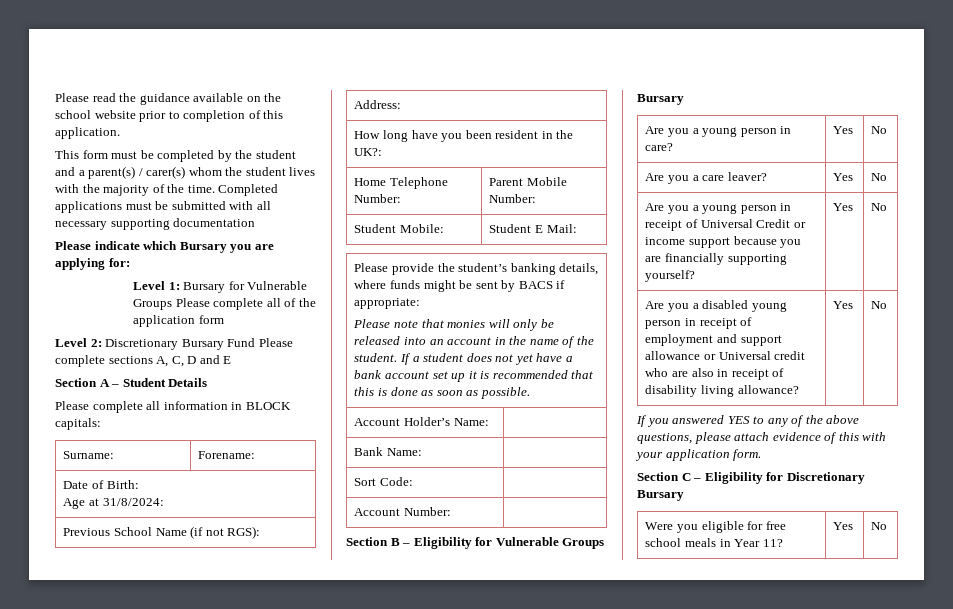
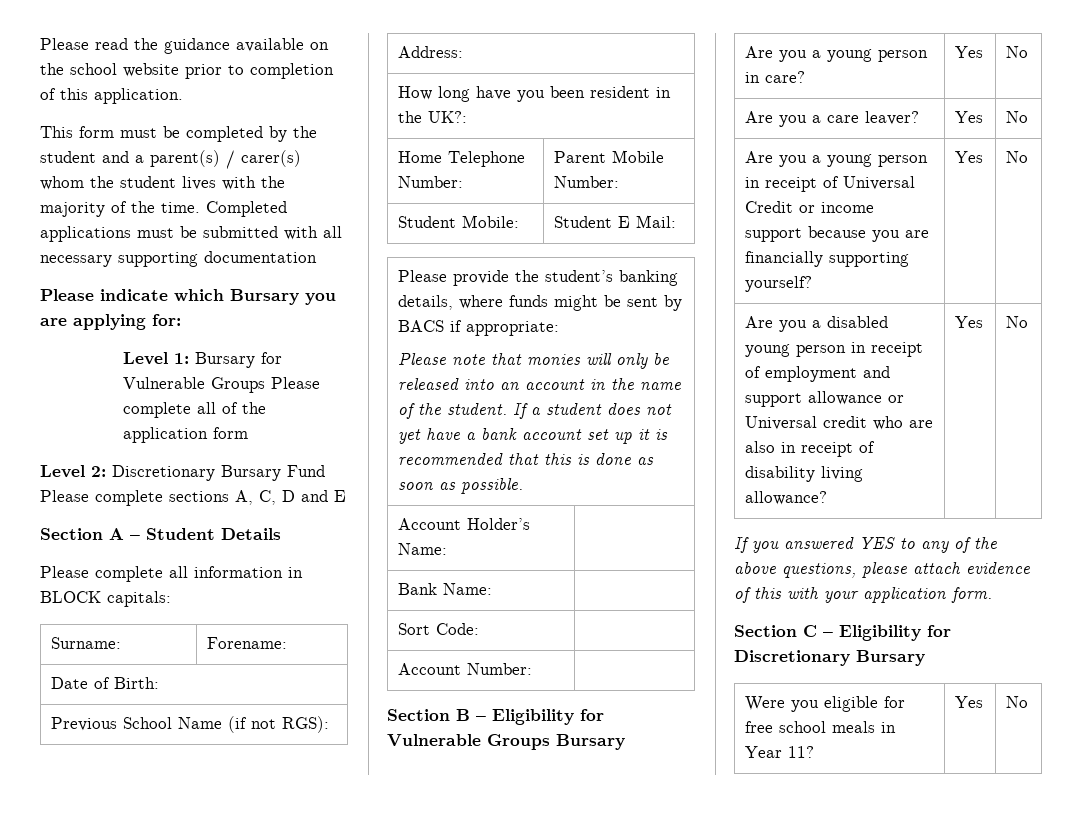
[63,498,164,509] // Age at 31/8/2024: -> (160, 683) none

